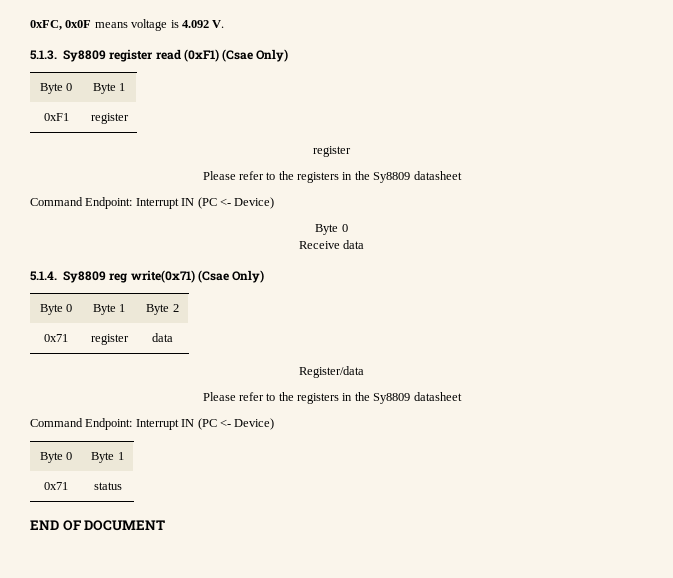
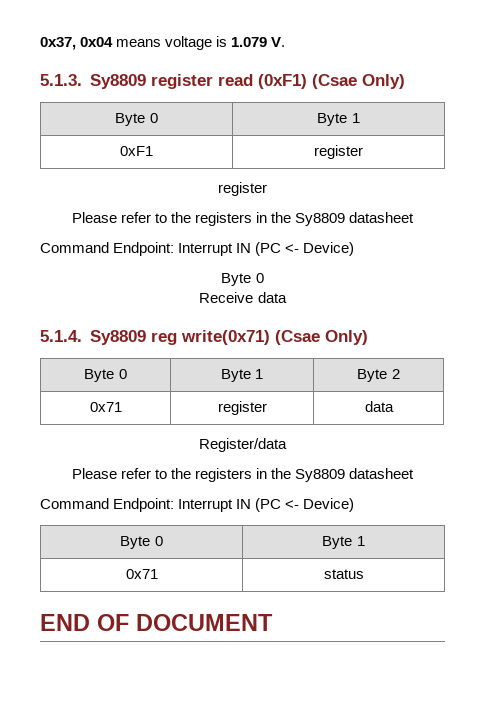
[30,20,92,30] 0xFC, 0x0F -> [40,37,114,50] 0x37, 0x04
[181,20,209,28] 4.092 -> [231,37,268,47] 1.079

